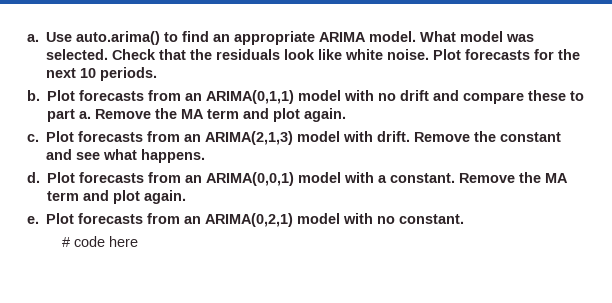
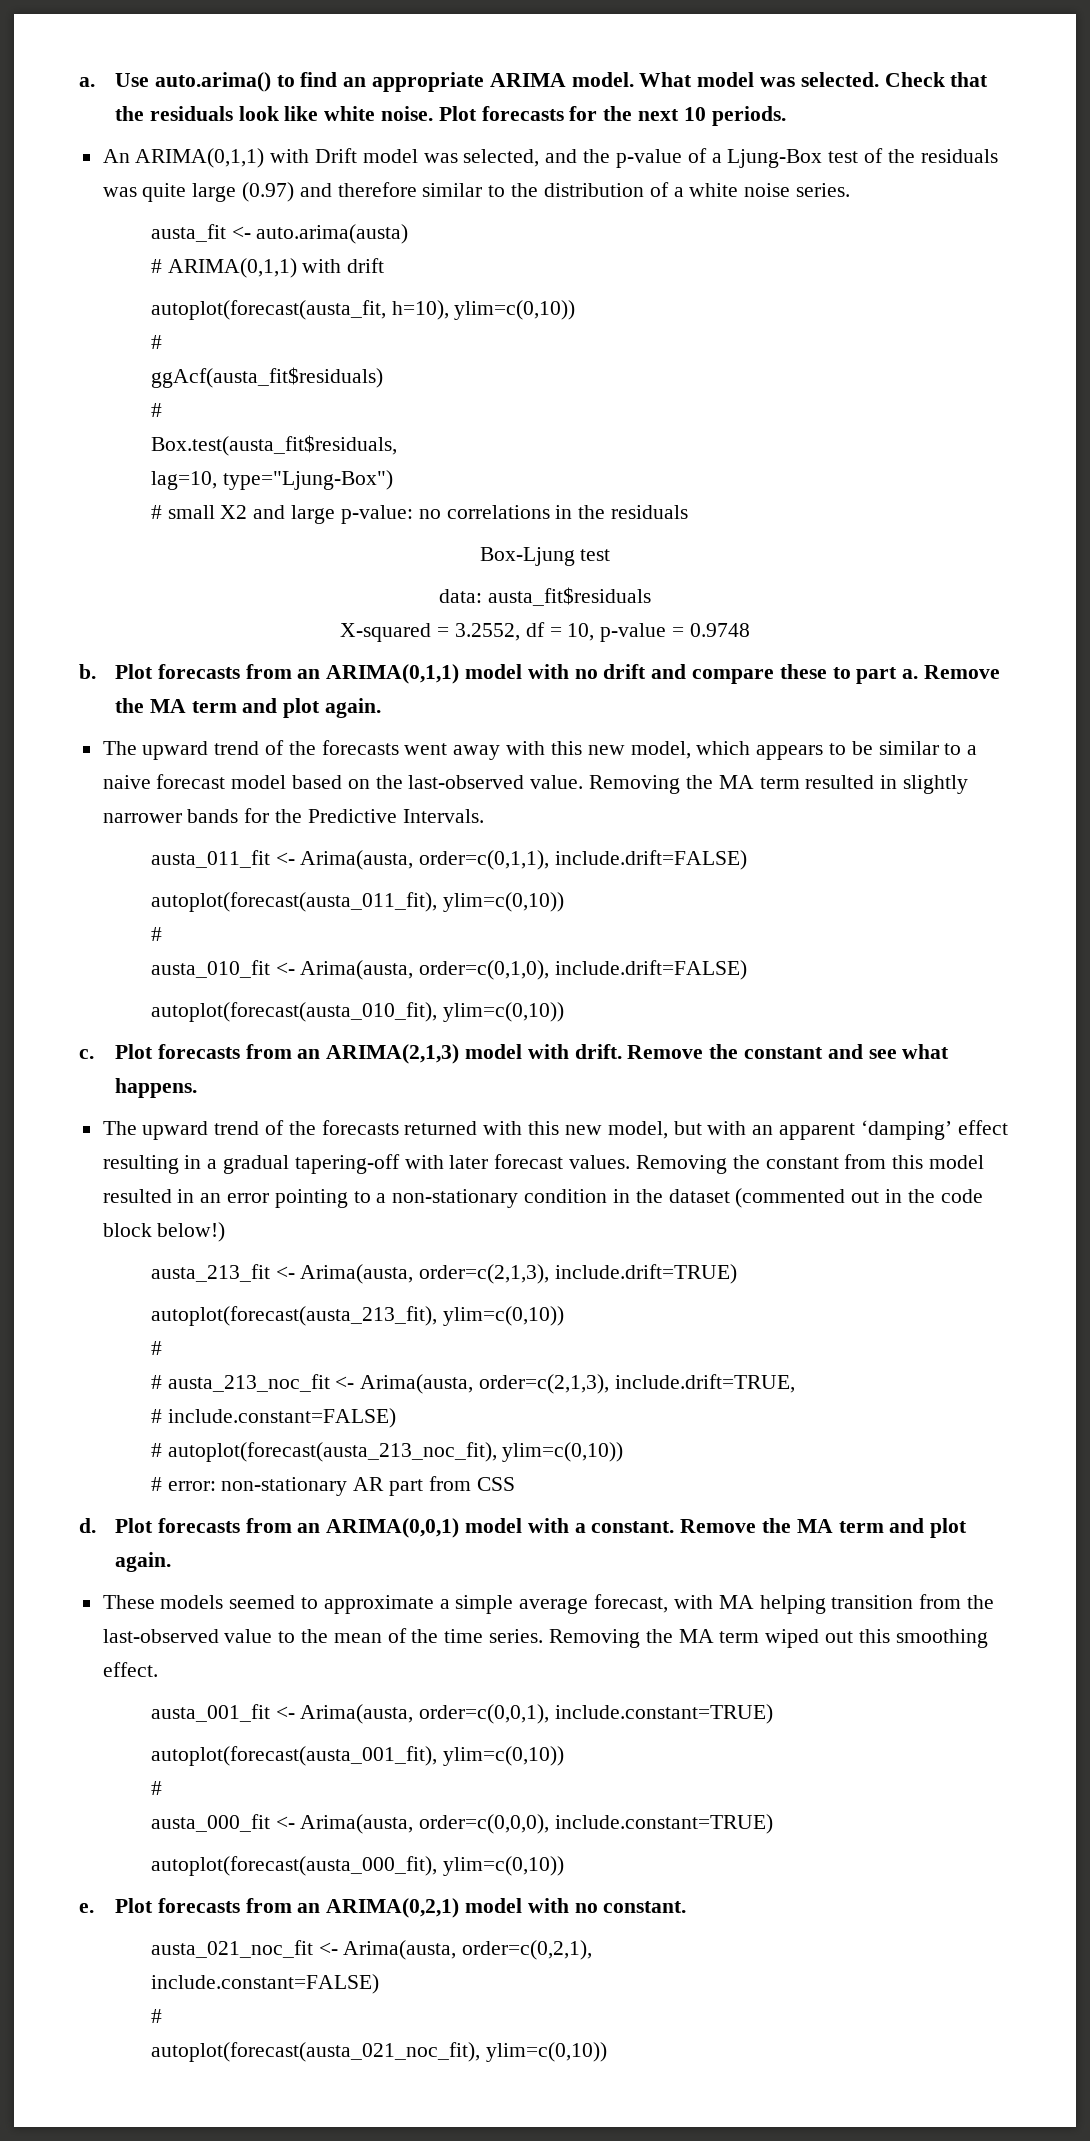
(158, 74) none -> [102,148,998,168] [102,182,850,202] [150,224,409,244] [150,258,385,278] [150,300,576,320] [150,335,162,349] [150,367,383,388] [150,403,162,417] [150,435,397,456] [150,470,393,490] [150,505,688,524] [479,547,611,566] [439,587,651,606] [340,622,750,642] // An ARIMA(0,1,1) with Drift model was selected, and the p-value of a Ljung-Box test of the residuals was quite large (0.97) and therefore similar to the distribution of a white noise series. // austa_fit <- auto.arima(austa) // # ARIMA(0,1,1) with drift // autoplot(forecast(austa_fit, h=10), ylim=c(0,10)) // # // ggAcf(austa_fit$residuals) // # // Box.test(austa_fit$residuals, // lag=10, type="Ljung-Box") // # small X2 and large p-value: no correlations in the residuals // Box-Ljung test // data: austa_fit$residuals // X-squared = 3.2552, df = 10, p-value = 0.9748
(347, 115) none -> [102,740,978,760] [102,774,968,794] [102,808,484,823] [150,850,748,870] [150,892,564,912] [150,927,162,941] [150,960,748,980] [150,1002,564,1022] // The upward trend of the forecasts went away with this new model, which appears to be similar to a naive forecast model based on the last-observed value. Removing the MA term resulted in slightly narrower bands for the Predictive Intervals. // austa_011_fit <- Arima(austa, order=c(0,1,1), include.drift=FALSE) // autoplot(forecast(austa_011_fit), ylim=c(0,10)) // # // austa_010_fit <- Arima(austa, order=c(0,1,0), include.drift=FALSE) // autoplot(forecast(austa_010_fit), ylim=c(0,10))
(206, 156) none -> [102,1120,1008,1140] [102,1154,984,1174] [102,1188,983,1208] [102,1222,226,1242] [150,1264,738,1284] [150,1306,564,1326] [150,1341,162,1355] [150,1374,795,1394] [150,1408,396,1428] [150,1442,624,1462] [150,1476,515,1496] // The upward trend of the forecasts returned with this new model, but with an apparent ‘damping’ effect resulting in a gradual tapering-off with later forecast values. Removing the constant from this model resulted in an error pointing to a non-stationary condition in the dataset (commented out in the code block below!) // austa_213_fit <- Arima(austa, order=c(2,1,3), include.drift=TRUE) // autoplot(forecast(austa_213_fit), ylim=c(0,10)) // # // # austa_213_noc_fit <- Arima(austa, order=c(2,1,3), include.drift=TRUE, // # include.constant=FALSE) // # autoplot(forecast(austa_213_noc_fit), ylim=c(0,10)) // # error: non-stationary AR part from CSS
(187, 197) none -> [102,1594,994,1614] [102,1628,988,1648] [102,1662,158,1677] [150,1704,774,1724] [150,1746,564,1766] [150,1781,162,1795] [150,1814,774,1834] [150,1856,564,1876] // These models seemed to approximate a simple average forecast, with MA helping transition from the last-observed value to the mean of the time series. Removing the MA term wiped out this smoothing effect. // austa_001_fit <- Arima(austa, order=c(0,0,1), include.constant=TRUE) // autoplot(forecast(austa_001_fit), ylim=c(0,10)) // # // austa_000_fit <- Arima(austa, order=c(0,0,0), include.constant=TRUE) // autoplot(forecast(austa_000_fit), ylim=c(0,10))
[61,236,138,247] // # code here -> [150,1940,593,1960] [150,1974,379,1994] [150,2009,162,2023] [150,2042,607,2062] // austa_021_noc_fit <- Arima(austa, order=c(0,2,1), // include.constant=FALSE) // # // autoplot(forecast(austa_021_noc_fit), ylim=c(0,10))

